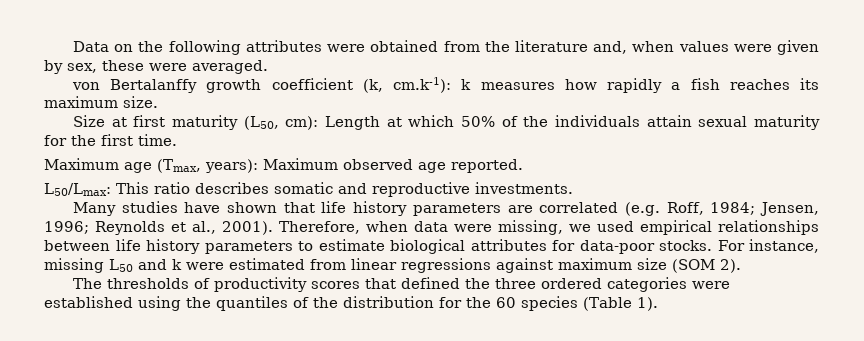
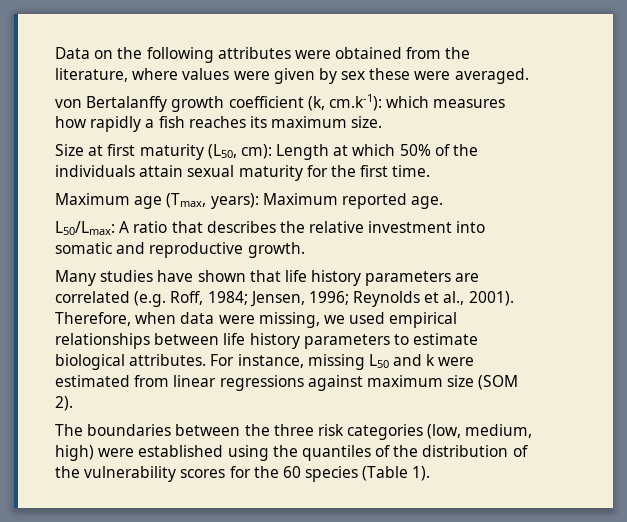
[514,40,675,54] literature and, when -> [55,68,179,82] literature, where
[67,63,97,73] sex, -> [341,71,366,80] sex
[461,79,472,90] k -> [386,96,430,108] which
[343,159,523,173] [44,182,269,196] observed age reported. // L50/Lmax: This ratio describes -> [341,193,444,209] [55,221,486,235] reported age. // L50/Lmax: A ratio that describes the relative investment into
[475,182,573,194] investments. -> [247,242,305,258] growth.
[470,239,712,254] attributes for data-poor stocks. -> [129,354,207,366] attributes.
[106,277,687,292] thresholds of productivity scores that defined the three ordered categories -> [87,424,533,440] [55,445,94,461] boundaries between the three risk categories (low, medium, high)
(434, 302) none -> [512,445,528,457] [55,466,226,482] of the vulnerability scores

